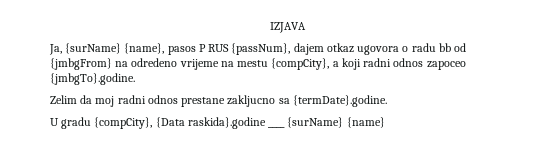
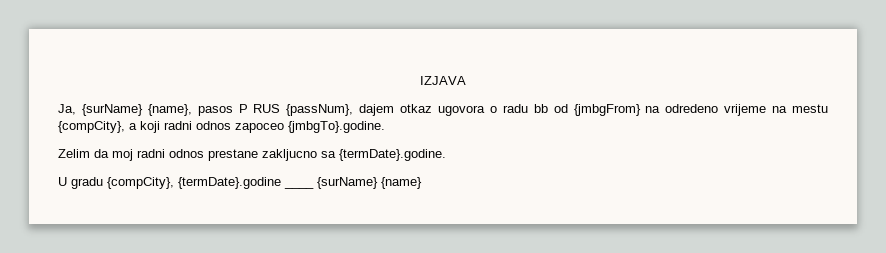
[155,117,266,129] {Data raskida}.godine -> [178,177,281,189] {termDate}.godine

